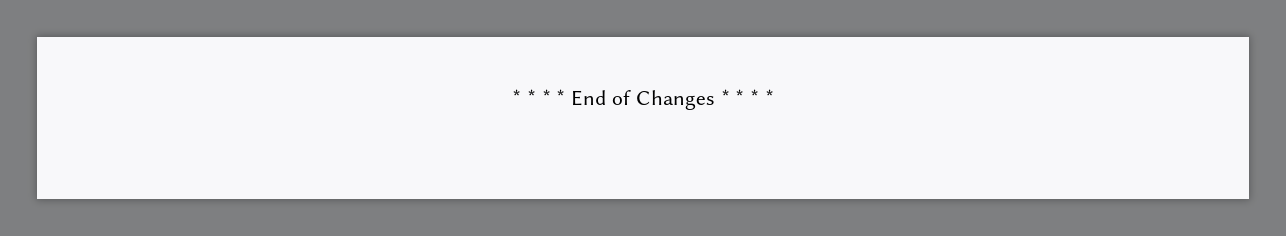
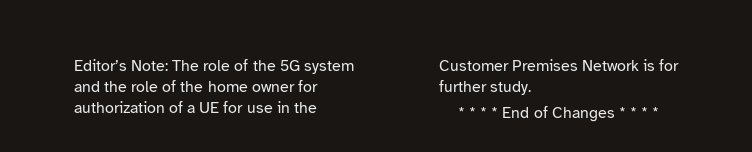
(511, 97) none -> [73,59,354,74] [73,80,318,92] [73,101,317,113] [438,59,680,71] [438,80,531,95] Editor’s Note: The role of the 5G system and the role of the home owner for authorization of a UE for use in the Customer Premises Network is for further study. //

